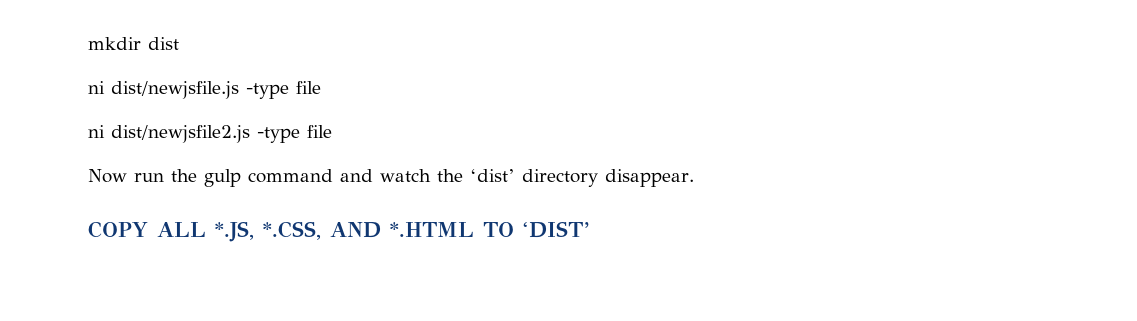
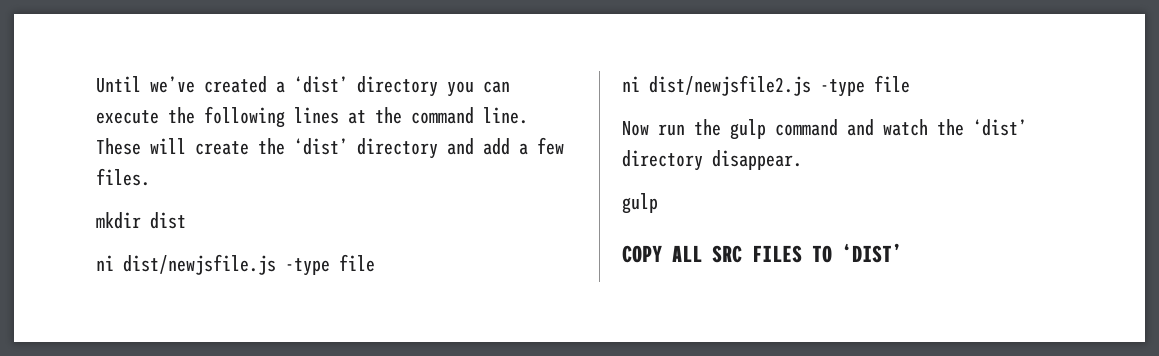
(88, 43) none -> [96,76,510,97] [96,106,528,128] [96,137,564,159] [96,168,150,186] Until we’ve created a ‘dist’ directory you can execute the following lines at the command line. These will create the ‘dist’ directory and add a few files. //
(694, 178) none -> [622,193,658,214] // gulp
[215,221,474,242] *.JS, *.CSS, AND *.HTML -> [712,245,802,263] SRC FILES

